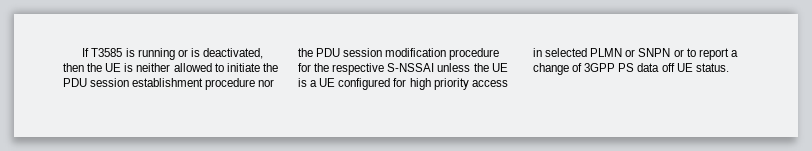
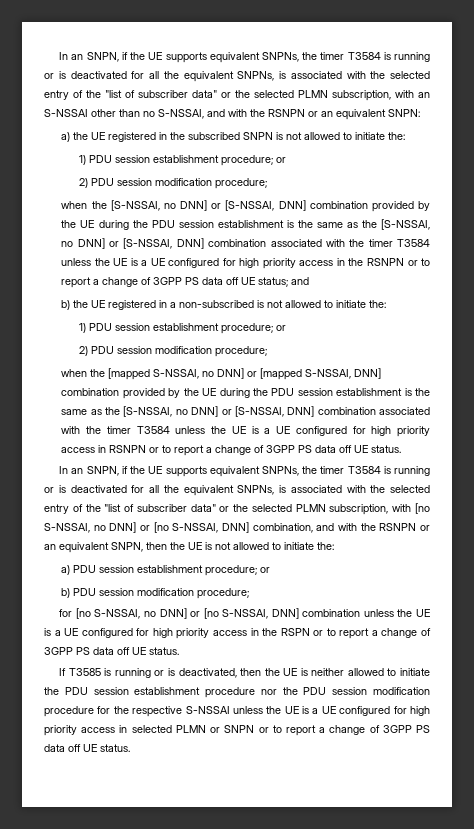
(82, 52) none -> [59,52,431,63] [44,71,430,82] [44,90,430,101] [44,109,420,120] [61,132,406,142] [78,155,286,166] [78,178,267,189] [61,200,431,212] [61,219,431,230] [61,238,430,249] [61,258,431,269] [61,277,310,288] [61,300,387,310] [78,323,286,334] [78,346,267,357] [61,368,382,380] [61,388,430,399] [61,406,430,417] [61,426,431,437] [61,445,402,456] [59,466,431,477] [44,485,430,496] [44,503,431,515] [44,522,431,533] [44,542,334,553] [61,565,271,576] [61,588,250,599] [59,608,431,619] [44,628,431,639] [44,647,179,655] In an SNPN, if the UE supports equivalent SNPNs, the timer T3584 is running or is deactivated for all the equivalent SNPNs, is associated with the selected entry of the "list of subscriber data" or the selected PLMN subscription, with an S-NSSAI other than no S-NSSAI, and with the RSNPN or an equivalent SNPN: // a) the UE registered in the subscribed SNPN is not allowed to initiate the: // 1) PDU session establishment procedure; or // 2) PDU session modification procedure; // when the [S-NSSAI, no DNN] or [S-NSSAI, DNN] combination provided by the UE during the PDU session establishment is the same as the [S-NSSAI, no DNN] or [S-NSSAI, DNN] combination associated with the timer T3584 unless the UE is a UE configured for high priority access in the RSNPN or to report a change of 3GPP PS data off UE status; and // b) the UE registered in a non-subscribed is not allowed to initiate the: // 1) PDU session establishment procedure; or // 2) PDU session modification procedure; // when the [mapped S-NSSAI, no DNN] or [mapped S-NSSAI, DNN] combination provided by the UE during the PDU session establishment is the same as the [S-NSSAI, no DNN] or [S-NSSAI, DNN] combination associated with the timer T3584 unless the UE is a UE configured for high priority access in RSNPN or to report a change of 3GPP PS data off UE status. // In an SNPN, if the UE supports equivalent SNPNs, the timer T3584 is running or is deactivated for all the equivalent SNPNs, is associated with the selected entry of the "list of subscriber data" or the selected PLMN subscription, with [no S-NSSAI, no DNN] or [no S-NSSAI, DNN] combination, and with the RSNPN or an equivalent SNPN, then the UE is not allowed to initiate the: // a) PDU session establishment procedure; or // b) PDU session modification procedure; // for [no S-NSSAI, no DNN] or [no S-NSSAI, DNN] combination unless the UE is a UE configured for high priority access in the RSPN or to report a change of 3GPP PS data off UE status. //

